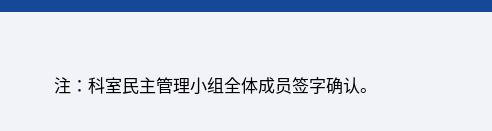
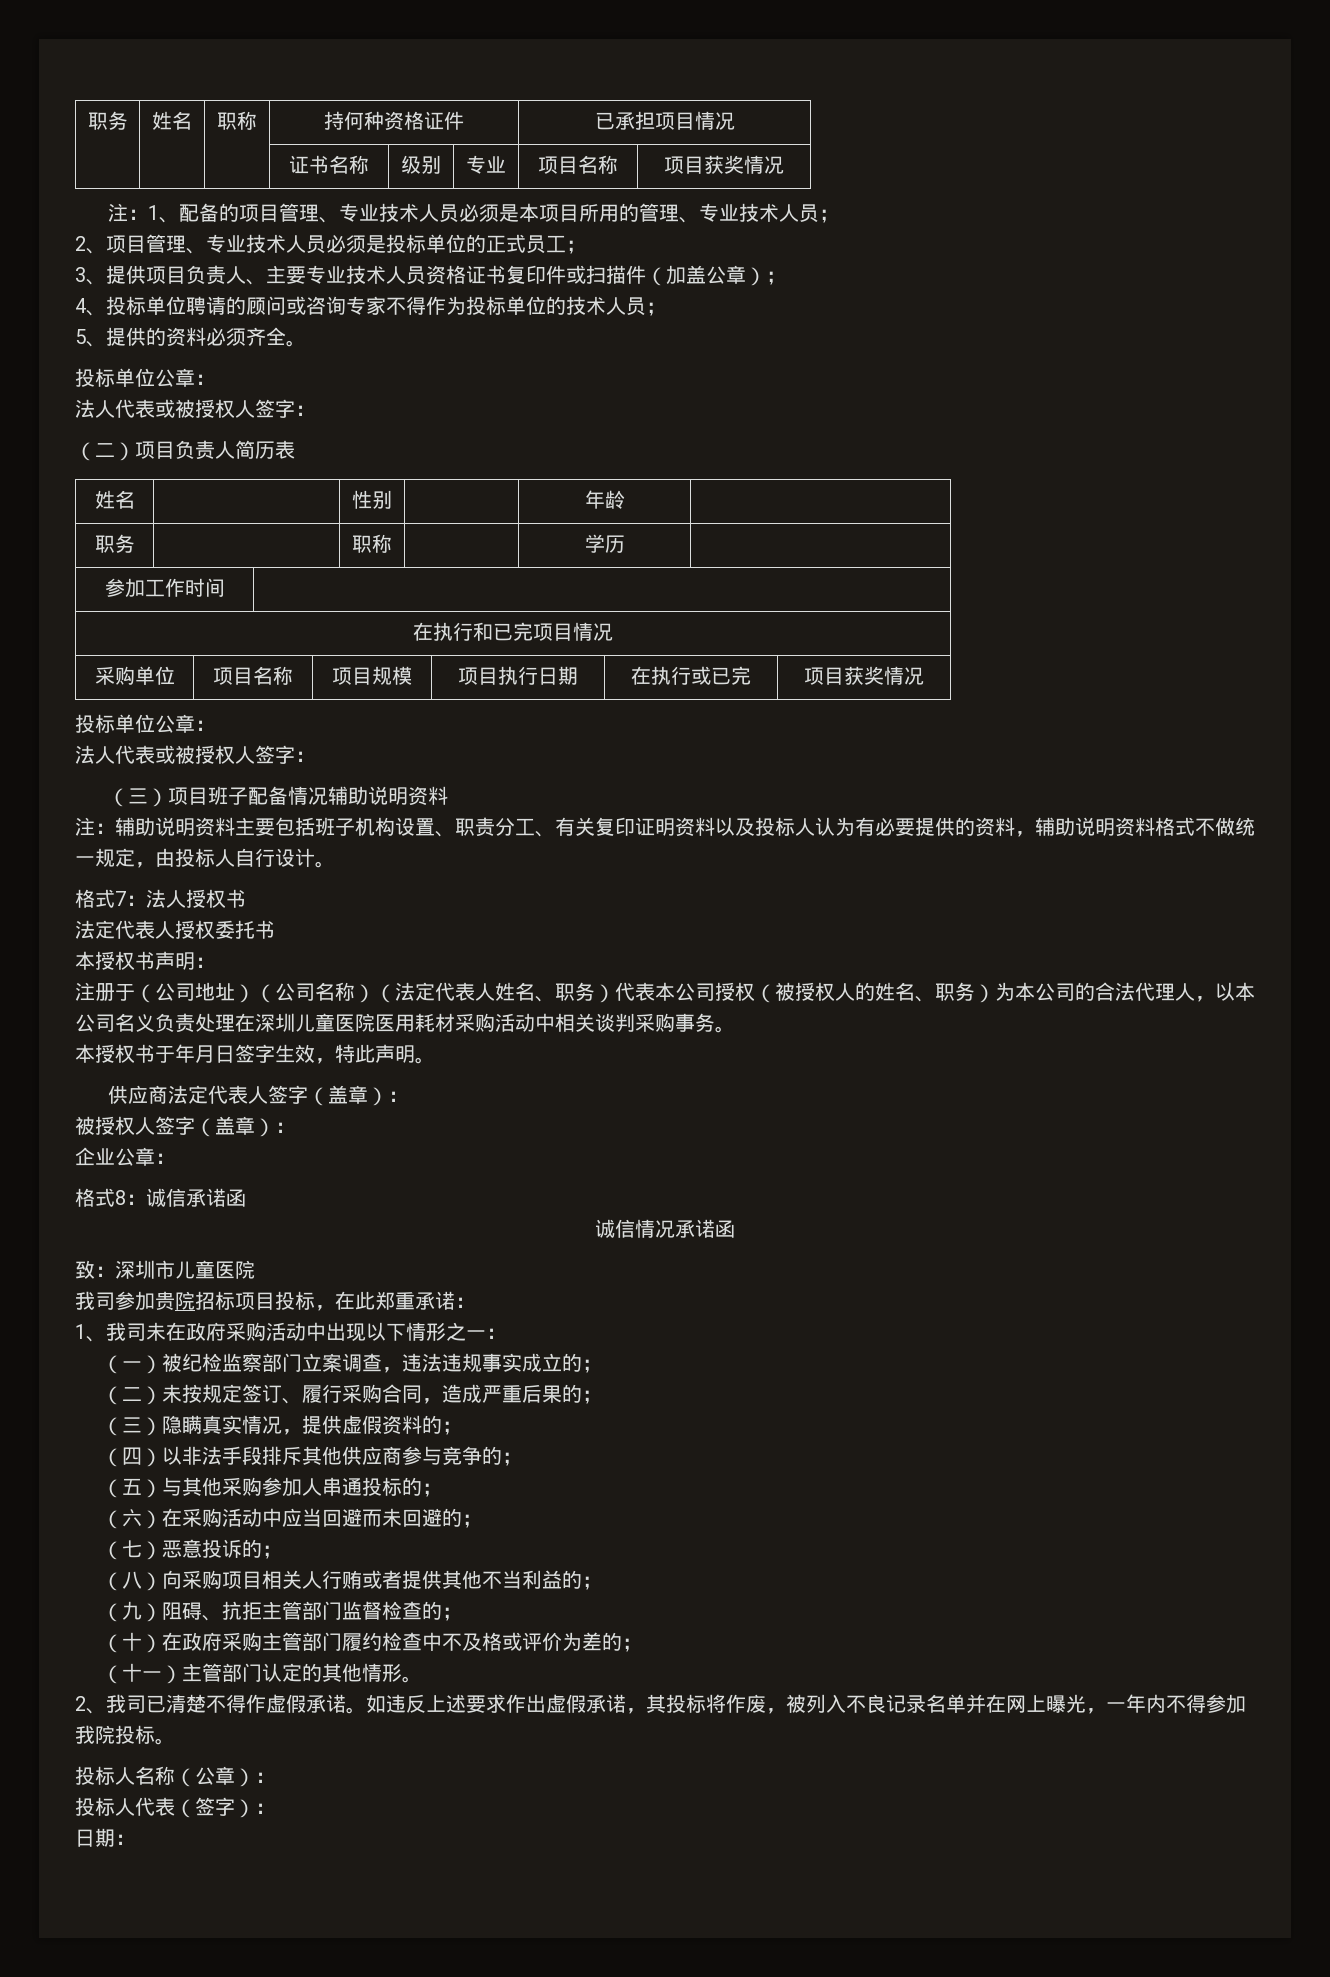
[54,77,377,95] 注：科室民主管理小组全体成员签字确认。 -> [87,111,128,130] [152,111,192,130] [217,111,257,130] [324,111,464,131] [594,111,735,130] [289,155,369,174] [400,155,441,174] [465,155,506,174] [538,155,618,174] [664,155,784,174] [108,203,840,223] [75,234,586,254] [75,265,786,286] [75,296,666,316] [75,327,306,347] [75,368,215,387] [75,399,315,418] [75,440,295,461] [94,490,135,509] [351,490,392,509] [584,490,625,509] [94,534,135,553] [351,534,392,553] [584,534,625,553] [104,578,225,598] [413,622,613,641] [94,666,175,685] [213,666,293,685] [332,666,412,685] [457,666,578,685] [631,666,751,685] [804,666,924,685] [75,714,215,733] [75,745,315,764] [108,786,449,807] [75,817,1255,837] [75,848,335,868] [75,889,246,908] [75,920,275,939] [75,951,215,970] [75,982,1255,1003] [75,1013,735,1033] [75,1044,435,1064] [108,1085,409,1106] [75,1116,295,1137] [75,1147,175,1166] [75,1188,246,1207] [595,1219,735,1238] [75,1260,255,1279] [75,1291,475,1311] [75,1322,506,1342] [102,1353,603,1374] [102,1384,603,1405] [102,1415,463,1436] [102,1446,523,1467] [102,1477,443,1498] [102,1508,483,1529] [102,1539,283,1560] [102,1570,603,1591] [102,1601,463,1622] [102,1632,643,1653] [102,1663,423,1684] [75,1694,1246,1714] [75,1725,175,1745] [75,1766,275,1787] [75,1797,275,1818] [75,1828,135,1847] 职务 | 姓名 | 职称 | 持何种资格证件 | 已承担项目情况 // | | | 证书名称 | 级别 | 专业 | 项目名称 | 项目获奖情况 // 注：1、配备的项目管理、专业技术人员必须是本项目所用的管理、专业技术人员； // 2、项目管理、专业技术人员必须是投标单位的正式员工； // 3、提供项目负责人、主要专业技术人员资格证书复印件或扫描件（加盖公章）； // 4、投标单位聘请的顾问或咨询专家不得作为投标单位的技术人员； // 5、提供的资料必须齐全。 // 投标单位公章： // 法人代表或被授权人签字： // （二）项目负责人简历表 // 姓名 | | 性别 | | 年龄 | // 职务 | | 职称 | | 学历 | // 参加工作时间 | // 在执行和已完项目情况 // 采购单位 | 项目名称 | 项目规模 | 项目执行日期 | 在执行或已完 | 项目获奖情况 // 投标单位公章： // 法人代表或被授权人签字： // （三）项目班子配备情况辅助说明资料 // 注：辅助说明资料主要包括班子机构设置、职责分工、有关复印证明资料以及投标人认为有必要提供的资料，辅助说明资料格式不做统一规定，由投标人自行设计。 // 格式7：法人授权书 // 法定代表人授权委托书 // 本授权书声明： // 注册于（公司地址）（公司名称）（法定代表人姓名、职务）代表本公司授权（被授权人的姓名、职务）为本公司的合法代理人，以本公司名义负责处理在深圳儿童医院医用耗材采购活动中相关谈判采购事务。 // 本授权书于年月日签字生效，特此声明。 // 供应商法定代表人签字（盖章）： // 被授权人签字（盖章）： // 企业公章： // 格式8：诚信承诺函 // 诚信情况承诺函 // 致：深圳市儿童医院 // 我司参加贵院招标项目投标，在此郑重承诺： // 1、我司未在政府采购活动中出现以下情形之一： // （一）被纪检监察部门立案调查，违法违规事实成立的； // （二）未按规定签订、履行采购合同，造成严重后果的； // （三）隐瞒真实情况，提供虚假资料的； // （四）以非法手段排斥其他供应商参与竞争的； // （五）与其他采购参加人串通投标的； // （六）在采购活动中应当回避而未回避的； // （七）恶意投诉的； // （八）向采购项目相关人行贿或者提供其他不当利益的； // （九）阻碍、抗拒主管部门监督检查的； // （十）在政府采购主管部门履约检查中不及格或评价为差的； // （十一）主管部门认定的其他情形。 // 2、我司已清楚不得作虚假承诺。如违反上述要求作出虚假承诺，其投标将作废，被列入不良记录名单并在网上曝光，一年内不得参加我院投标。 // 投标人名称（公章）： // 投标人代表（签字）： // 日期：

